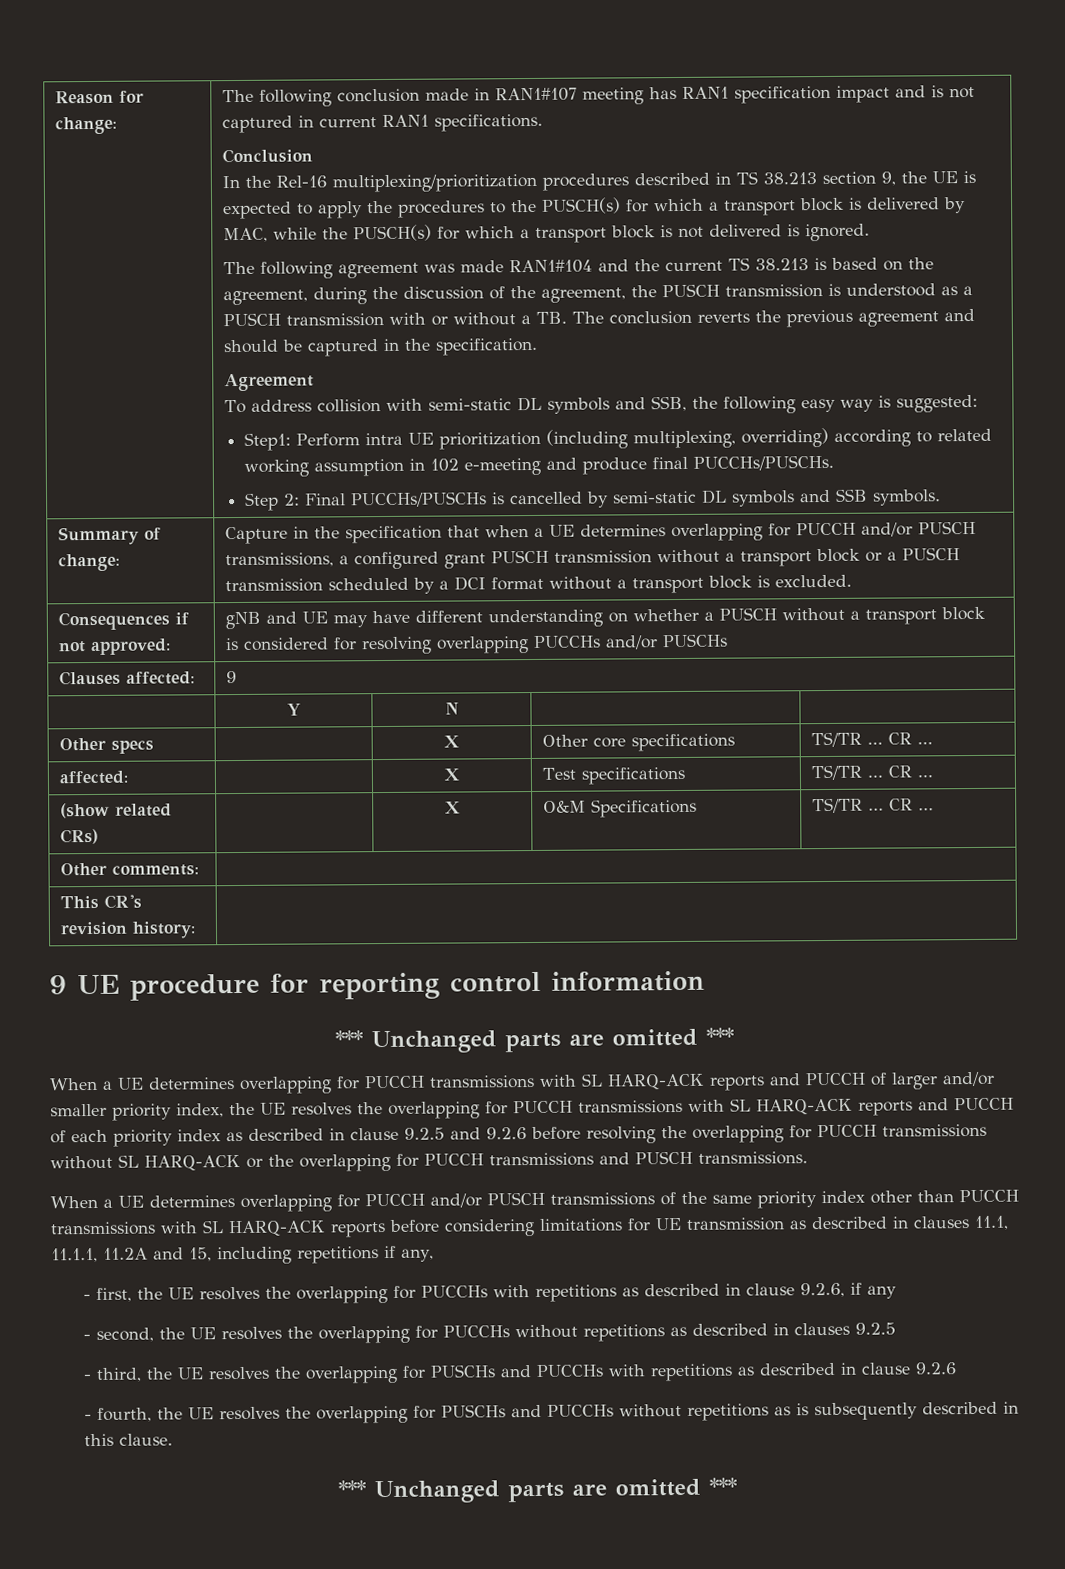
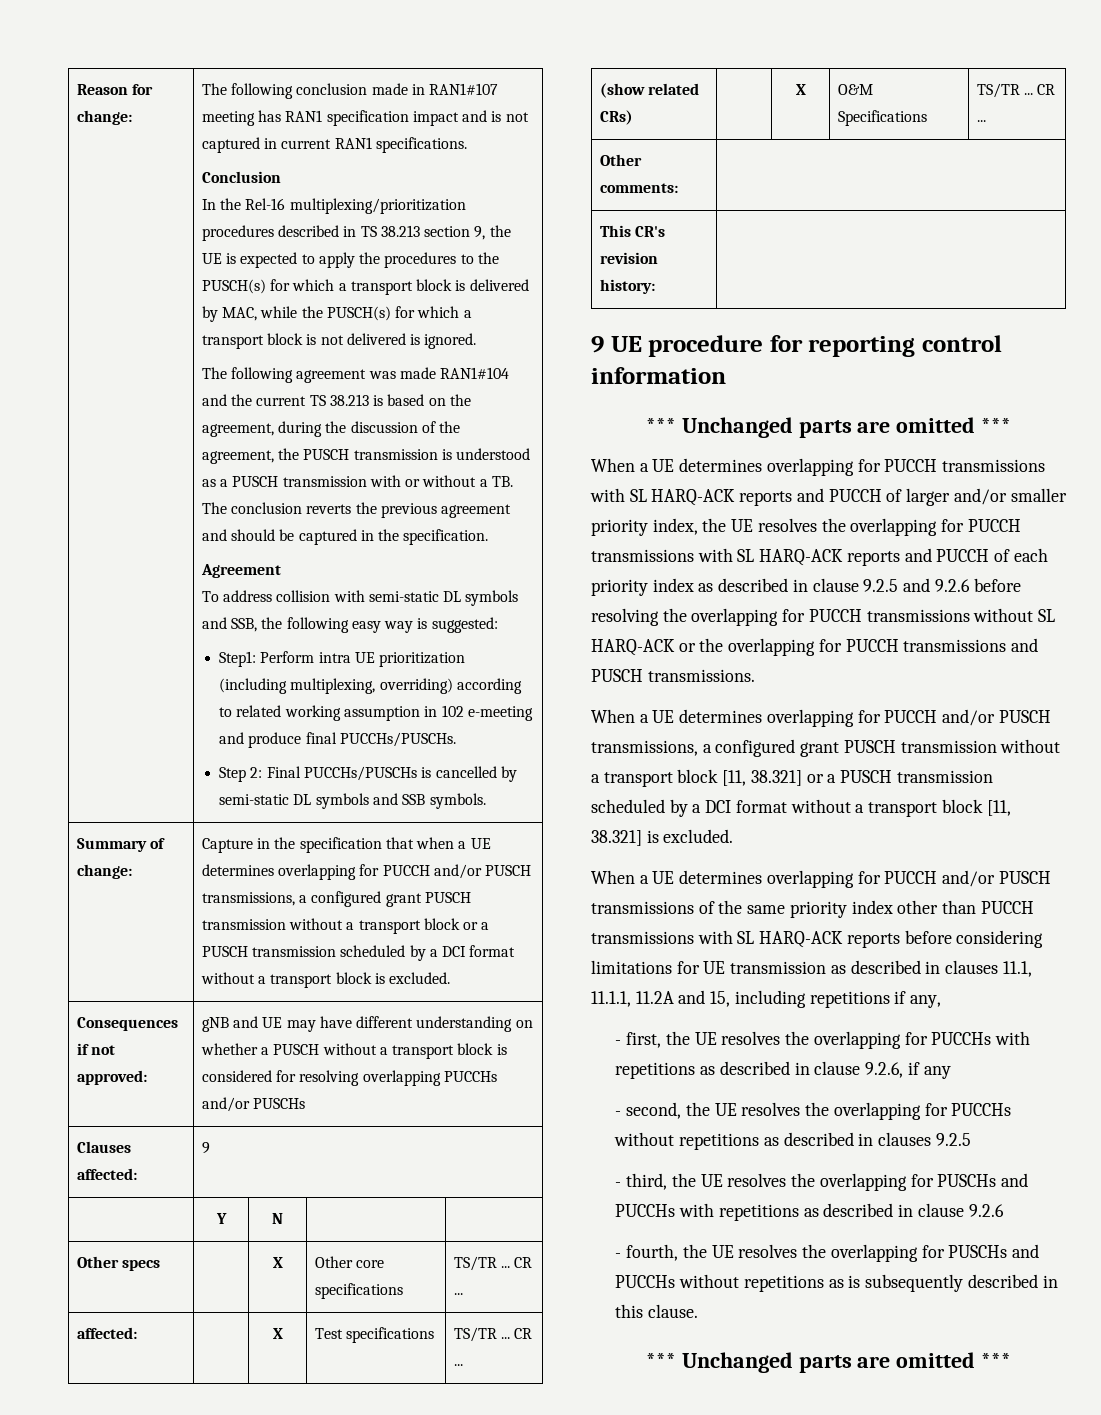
(808, 1158) none -> [591,709,1051,727] [591,739,1061,757] [591,769,993,787] [591,799,1011,817] [591,829,734,846] // When a UE determines overlapping for PUCCH and/or PUSCH transmissions, a configured grant PUSCH transmission without a transport block [11, 38.321] or a PUSCH transmission scheduled by a DCI format without a transport block [11, 38.321] is excluded.

